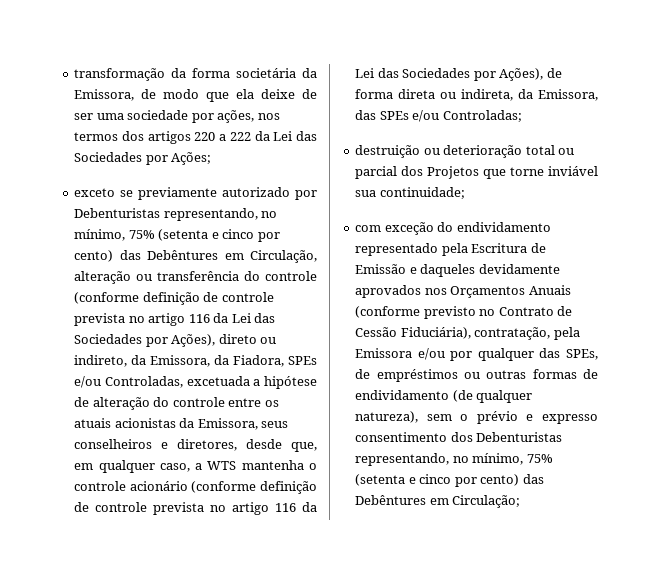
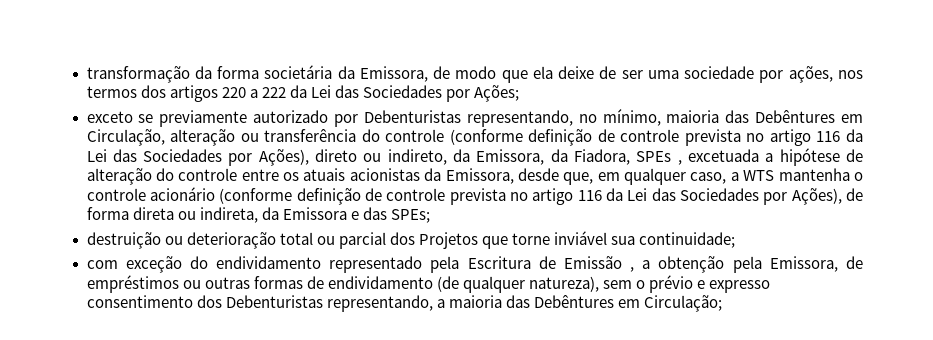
[128,229,280,242] [74,250,114,262] 75% (setenta e cinco por cento) -> [666,110,720,123] maioria
[74,376,183,388] e/ou Controladas, -> [677,160,682,165] ,
[261,421,289,428] [74,439,238,451] seus conselheiros e diretores, -> (514, 176) none
[538,89,598,101] [355,110,522,122] Emissora, das SPEs e/ou Controladas; -> [282,207,430,223] Emissora e das SPEs;
[409,264,560,277] [355,285,571,298] [355,306,573,319] [355,327,580,340] [355,348,598,361] e daqueles devidamente aprovados nos Orçamentos Anuais (conforme previsto no Contrato de Cessão Fiduciária), contratação, pela Emissora e/ou por qualquer das SPEs, -> [630,256,838,273] , a obtenção pela Emissora,
[452,453,553,465] [355,474,520,487] no mínimo, 75% (setenta e cinco por cento) -> [436,295,502,308] a maioria

